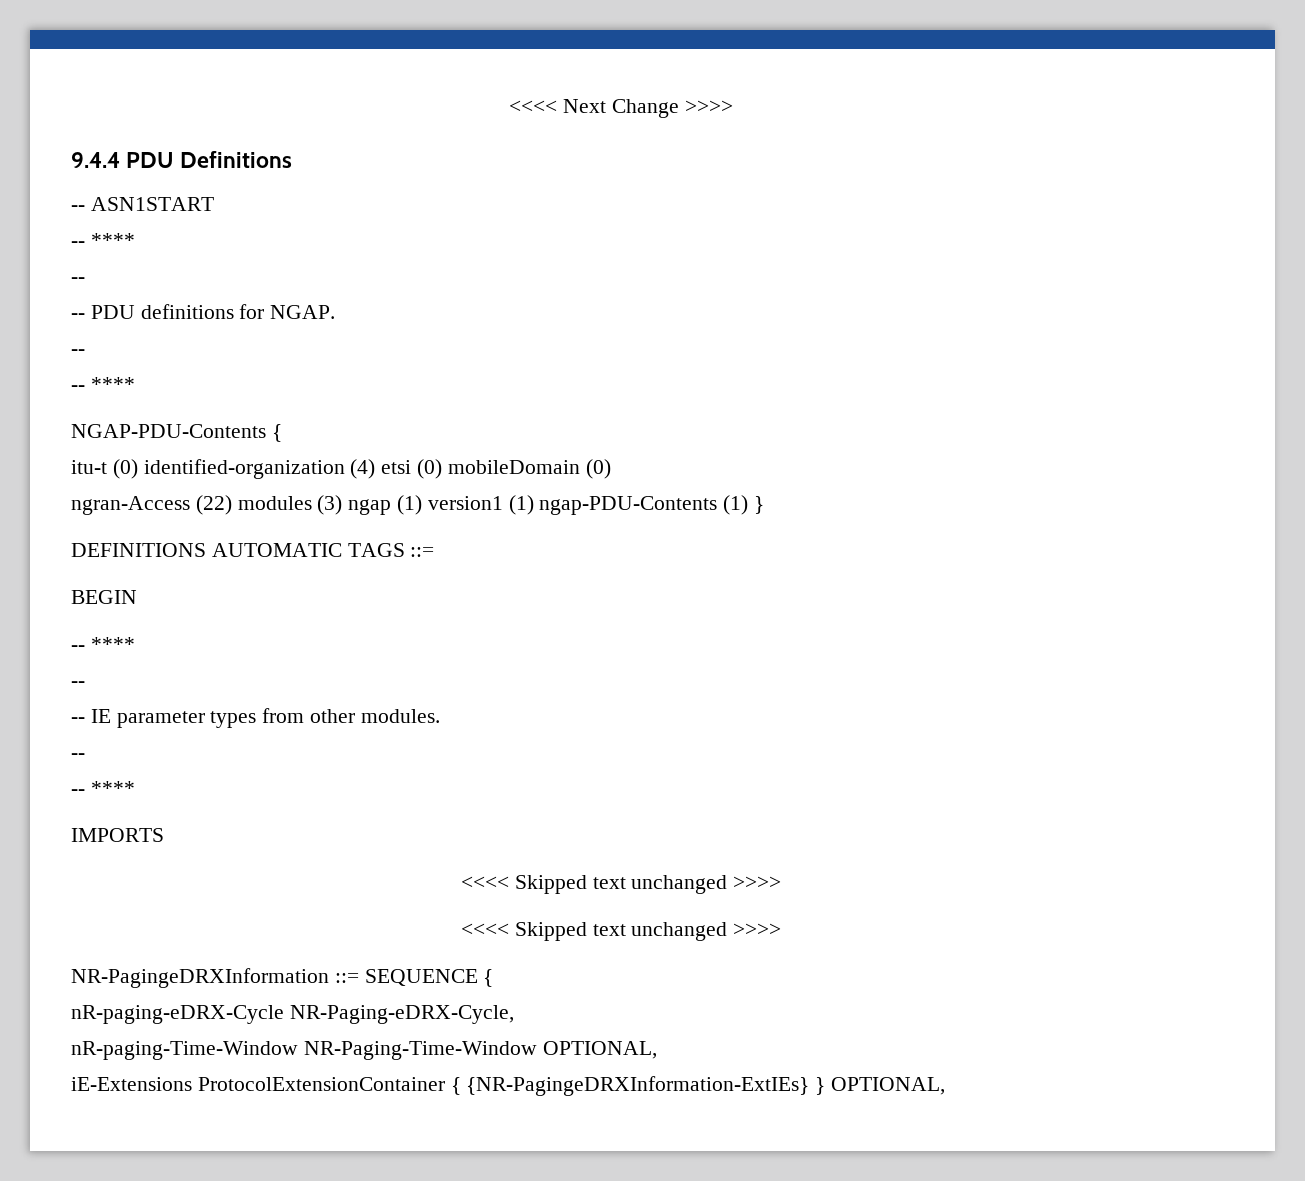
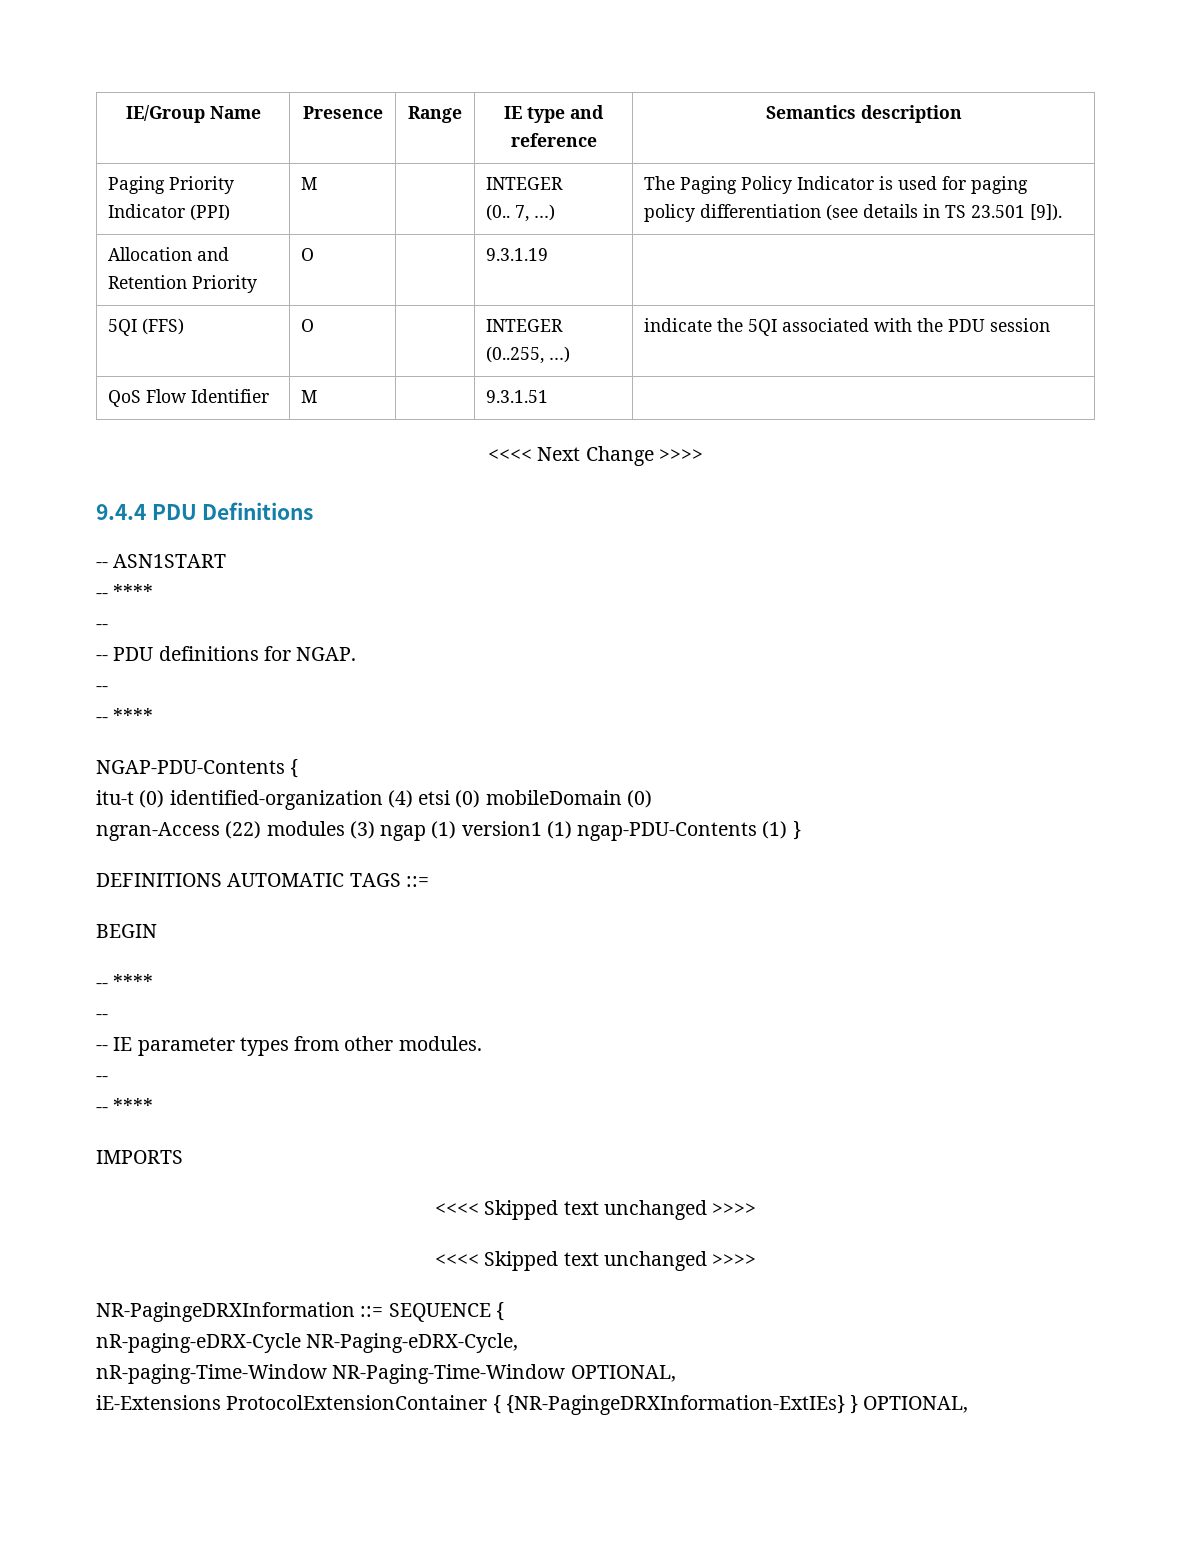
(509, 106) none -> [125,105,261,123] [302,106,383,119] [408,106,462,123] [504,105,604,123] [510,133,597,147] [765,105,962,123] [108,176,235,194] [108,204,231,221] [301,177,318,190] [486,177,564,190] [486,204,556,222] [644,176,1029,194] [644,204,1063,222] [108,247,230,261] [108,275,258,293] [301,248,315,261] [486,248,549,261] [108,318,185,336] [301,319,315,332] [486,319,564,332] [486,346,571,364] [644,318,1051,336] [108,389,270,407] [301,390,318,403] [486,390,549,403] IE/Group Name | Presence | Range | IE type and reference | Semantics description // Paging Priority Indicator (PPI) | M | | INTEGER // (0.. 7, …) | The Paging Policy Indicator is used for paging policy differentiation (see details in TS 23.501 [9]). // Allocation and Retention Priority | O | | 9.3.1.19 | // 5QI (FFS) | O | | INTEGER (0..255, …) | indicate the 5QI associated with the PDU session // QoS Flow Identifier | M | | 9.3.1.51 | //

